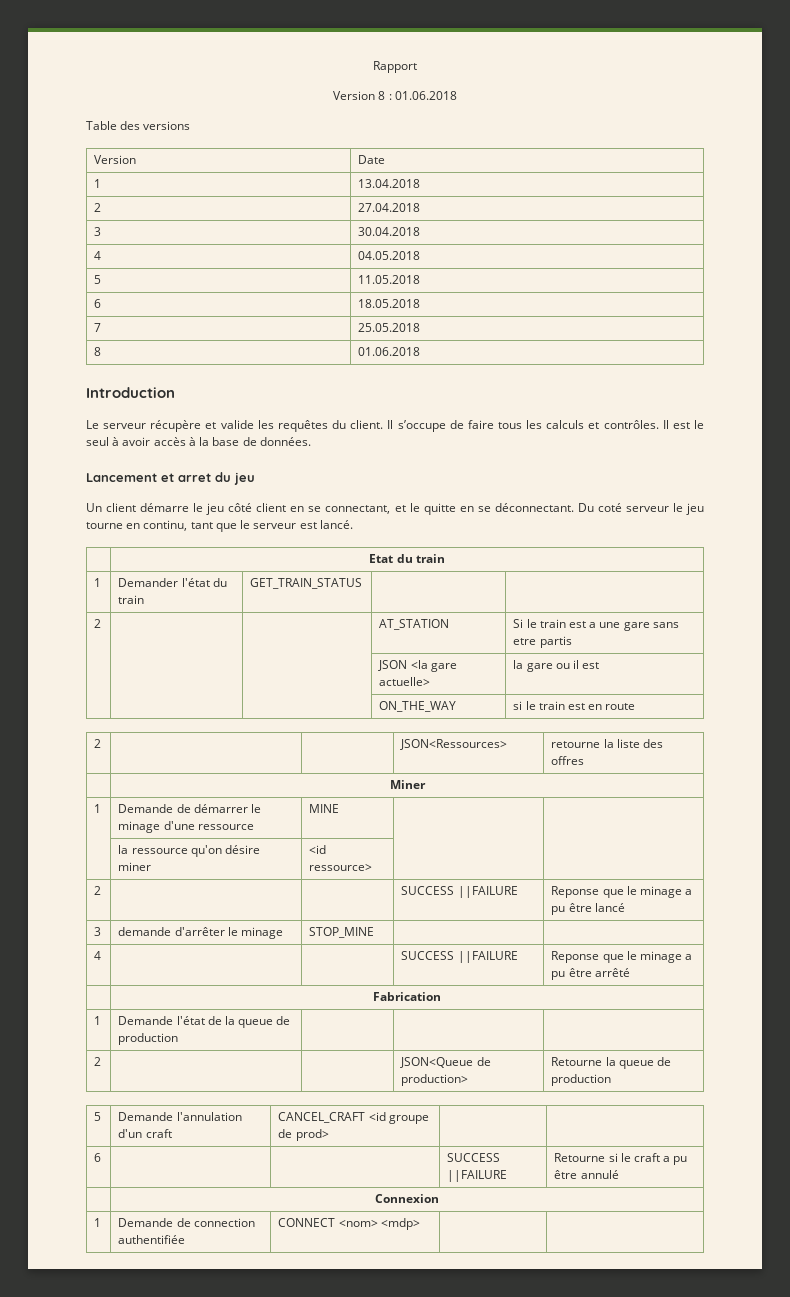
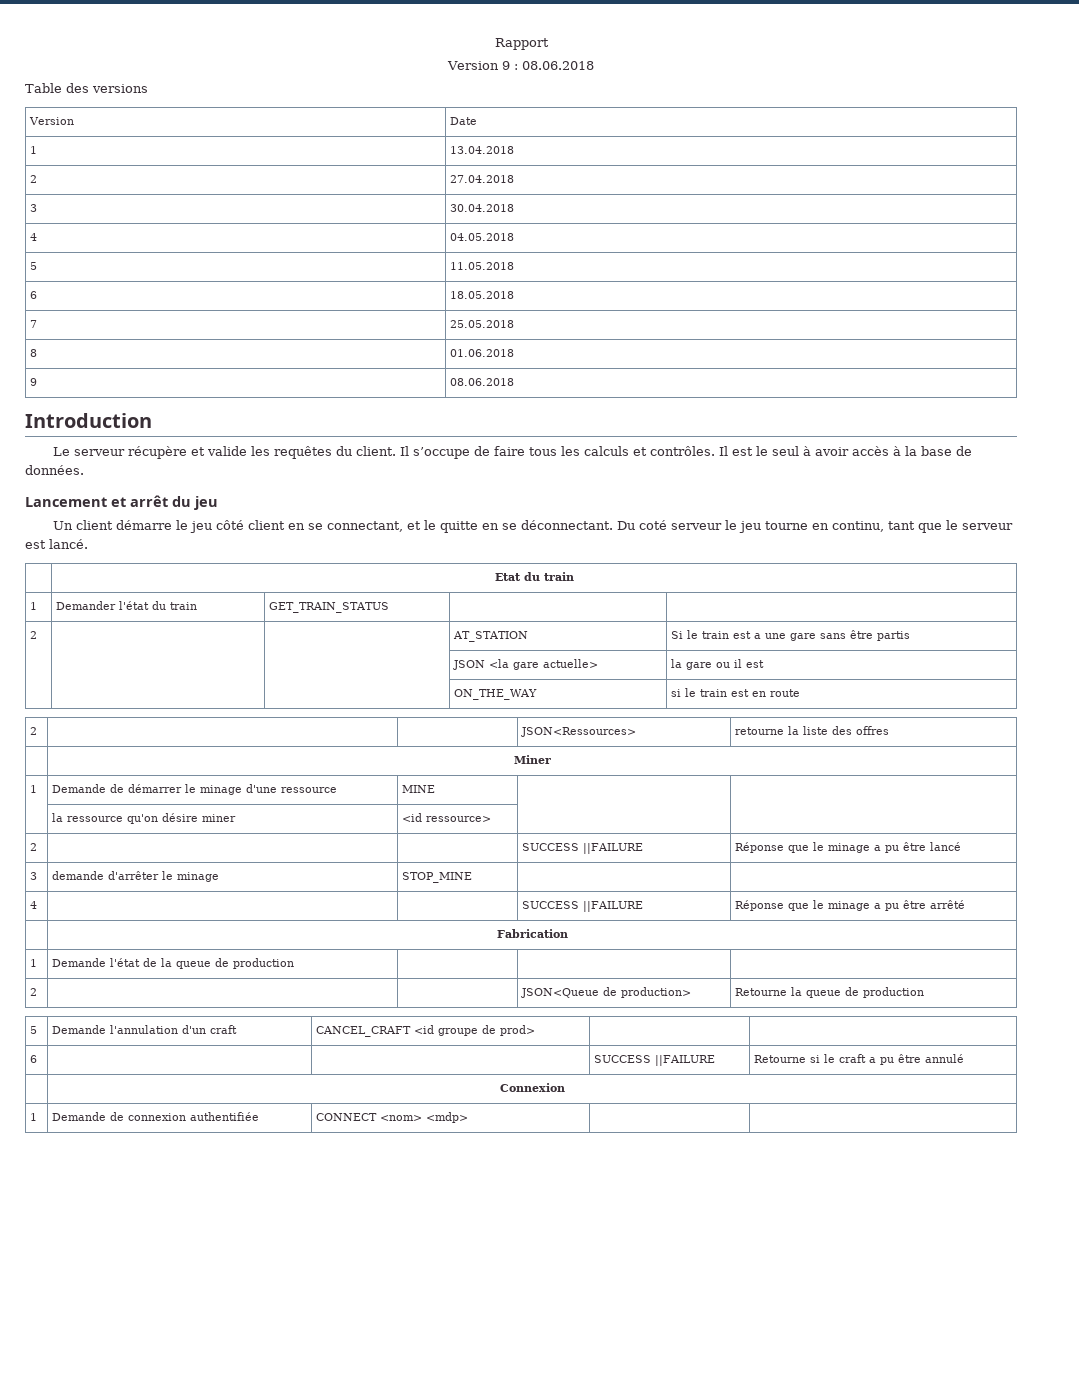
[378,91,457,100] 8 : 01.06.2018 -> [501,61,594,70] 9 : 08.06.2018
(421, 351) none -> [30,378,38,386] [450,378,515,386] // 9 | 08.06.2018
[178,473,211,482] arret -> [130,495,168,507] arrêt
[513,638,537,645] etre -> [850,630,874,639] être
[551,886,600,898] Reponse -> [735,842,785,853] Réponse
[551,951,600,963] Reponse -> [735,900,785,911] Réponse
[193,1218,255,1227] connection -> [128,1113,187,1121] connexion

